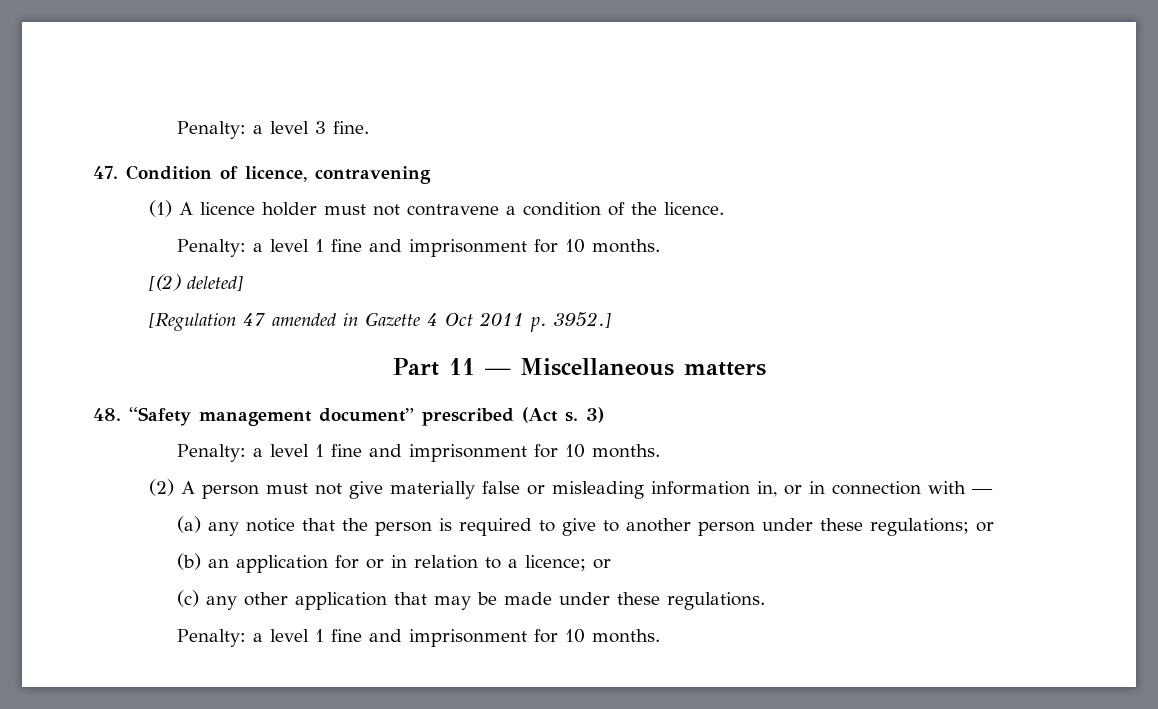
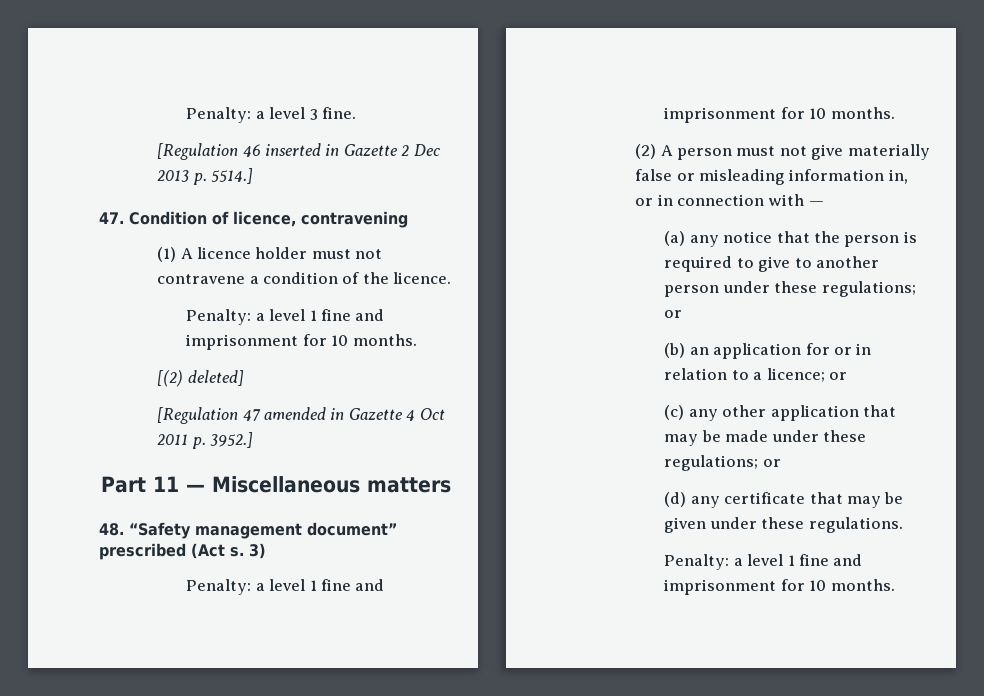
(369, 127) none -> [157,143,440,160] [157,168,253,185] // [Regulation 46 inserted in Gazette 2 Dec 2013 p. 5514.]
(660, 598) none -> [664,455,781,471] [664,492,904,508] [664,517,805,533] regulations; or // (d) any certificate that may be given under these

